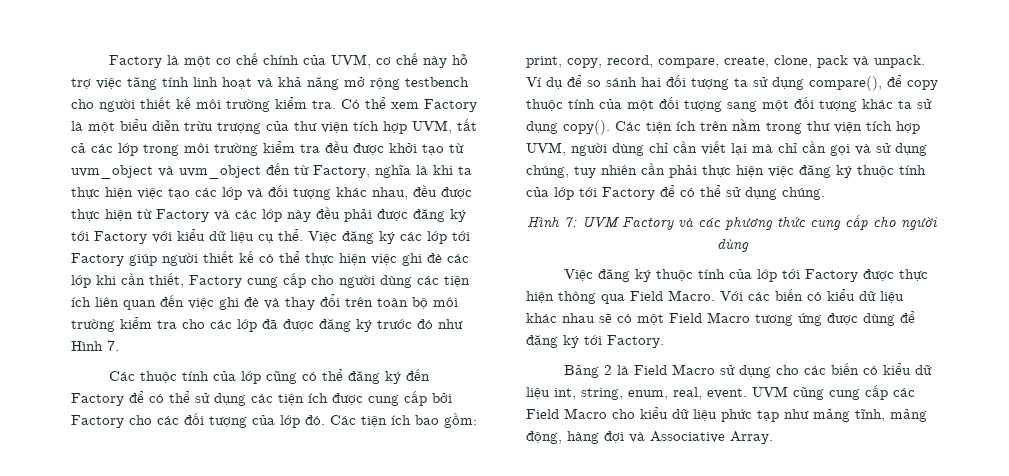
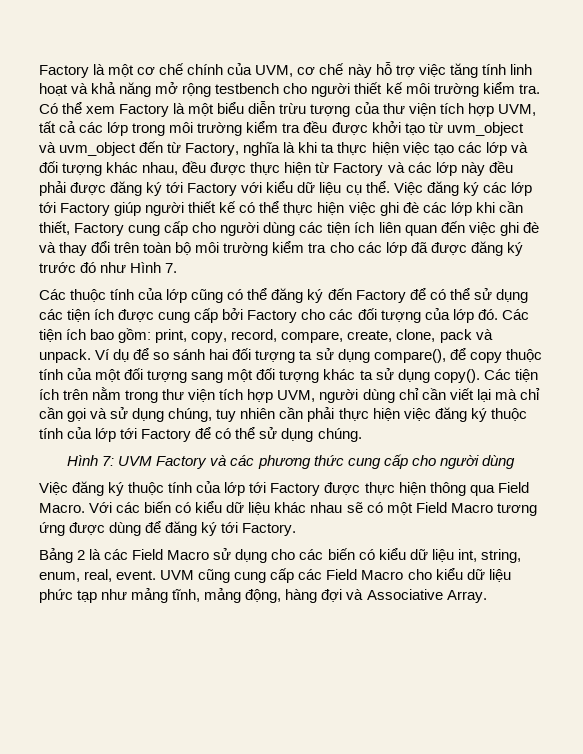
[217,122,261,134] trượng -> [310,104,351,117] tượng
(629, 370) none -> [104,549,129,560] các

